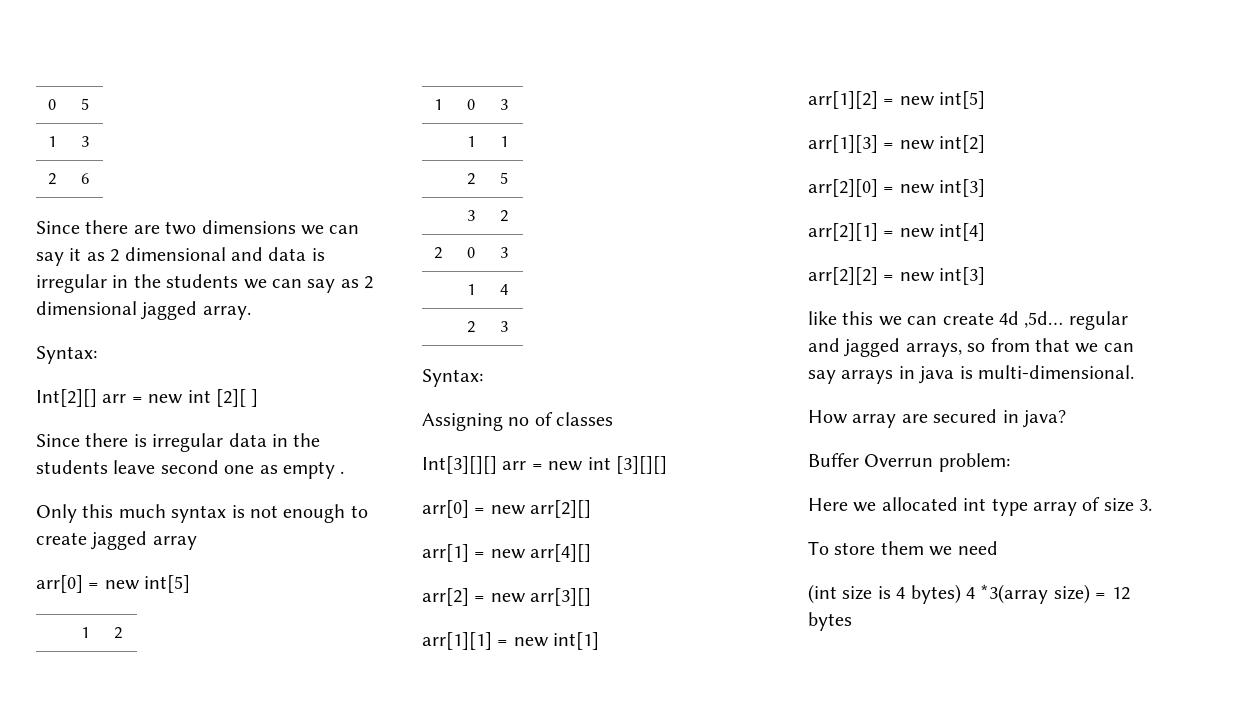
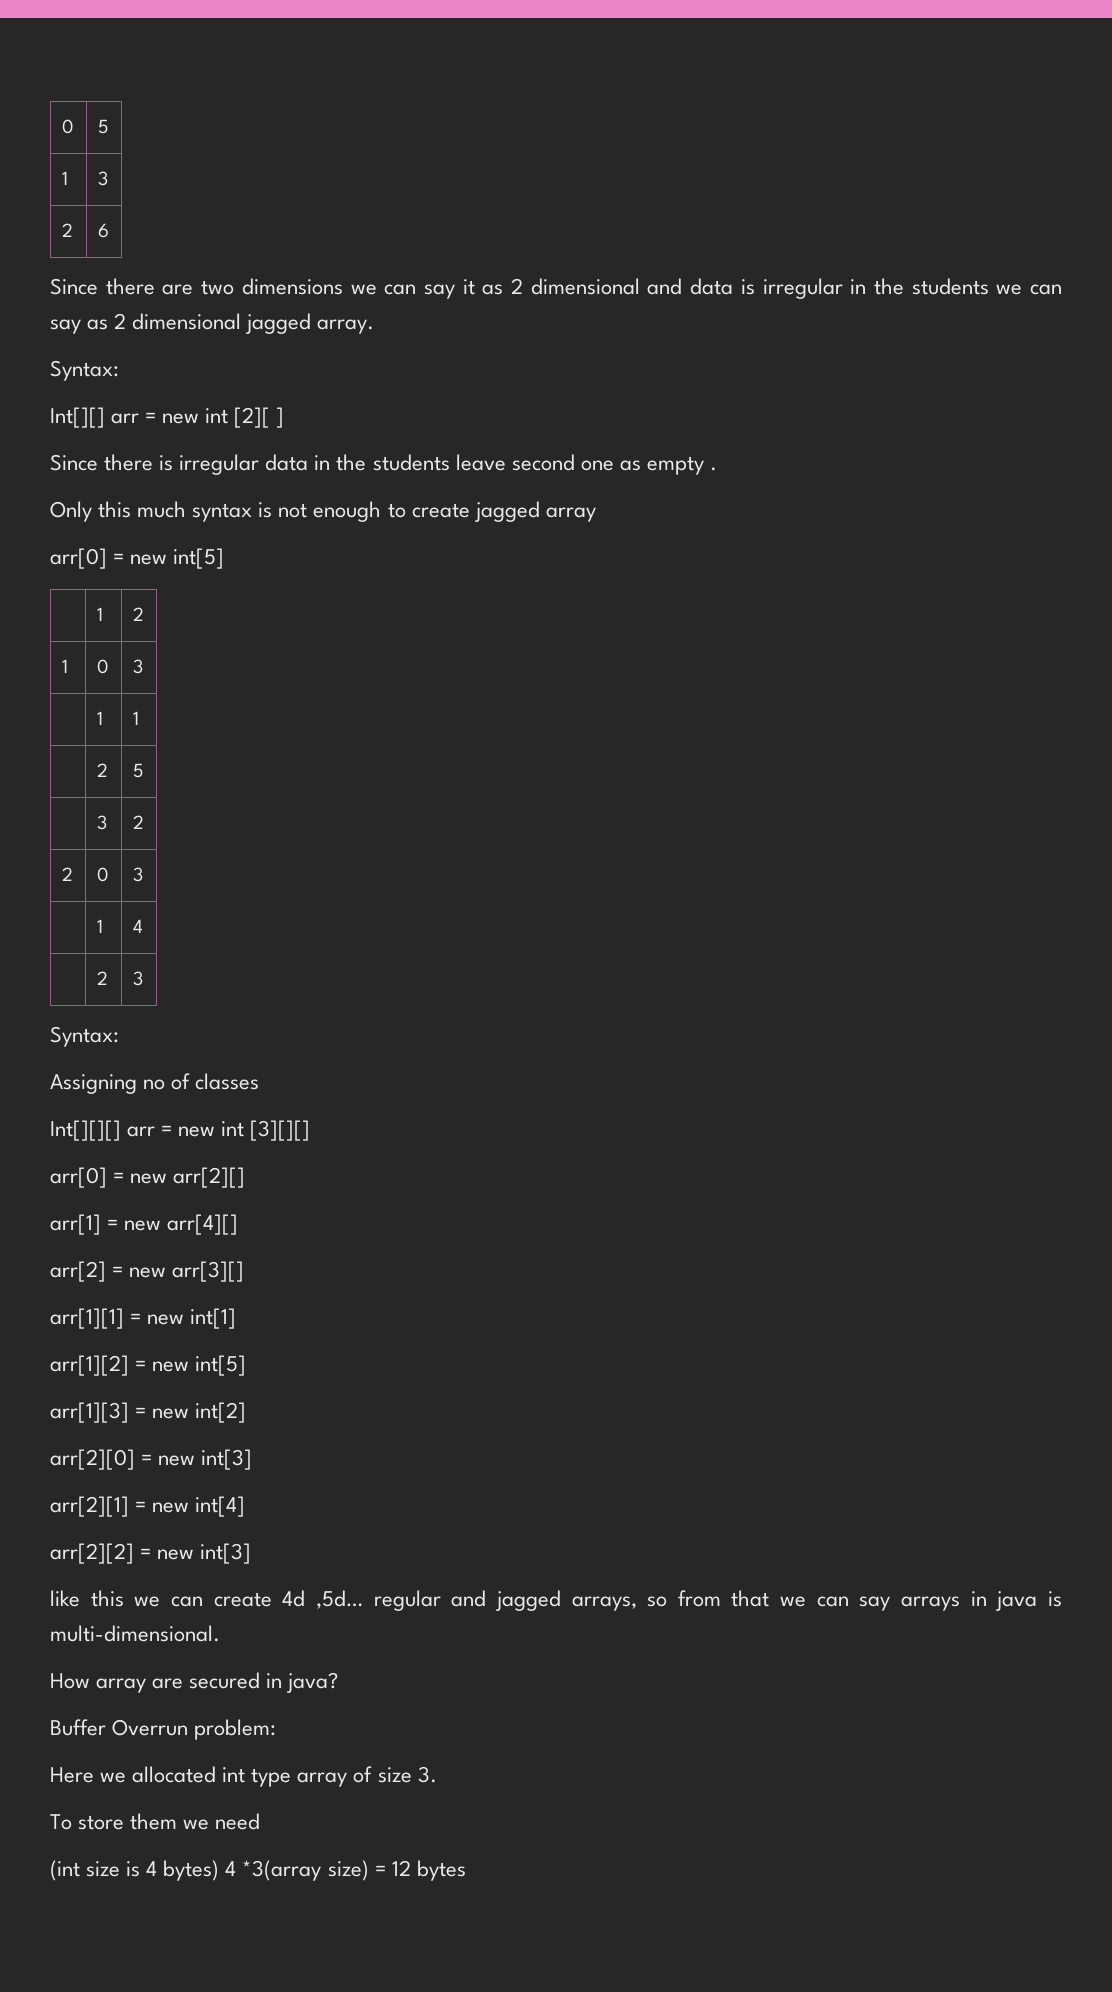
[36,389,97,407] Int[2][] -> [50,407,105,428] Int[][]
[422,456,497,474] Int[3][][] -> [50,1120,121,1141] Int[][][]

